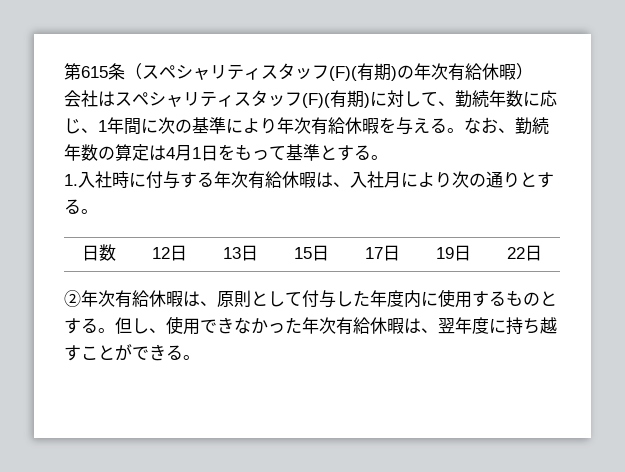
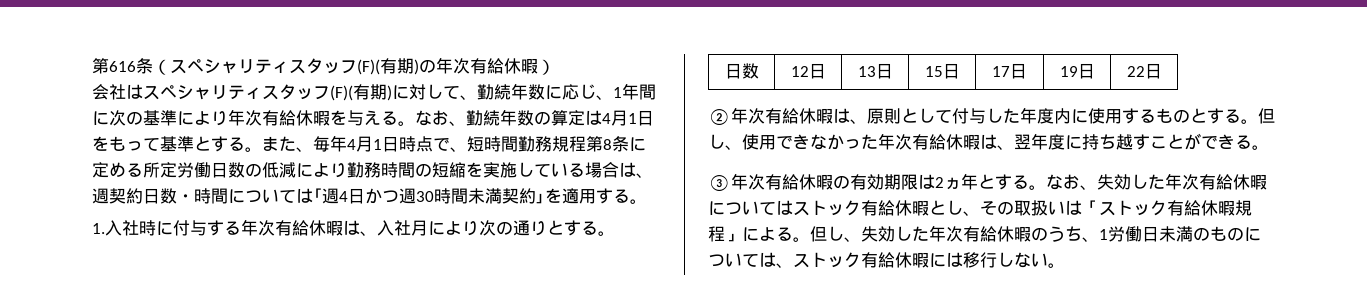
[64,63,108,80] 第615 -> [92,58,136,74] 第616
(388, 157) none -> [262,135,646,152] [92,162,653,178] [92,188,647,204] また、毎年4月1日時点で、短時間勤務規程第8条に定める所定労働日数の低減により勤務時間の短縮を実施している場合は、週契約日数・時間については｢週4日かつ週30時間未満契約｣を適用する。
(200, 357) none -> [708,173,1267,191] [708,200,1252,216] [708,225,1261,242] [708,252,1065,268] // ③年次有給休暇の有効期限は2ヵ年とする。なお、失効した年次有給休暇についてはストック有給休暇とし、その取扱いは「ストック有給休暇規程」による。但し、失効した年次有給休暇のうち、1労働日未満のものについては、ストック有給休暇には移行しない。

